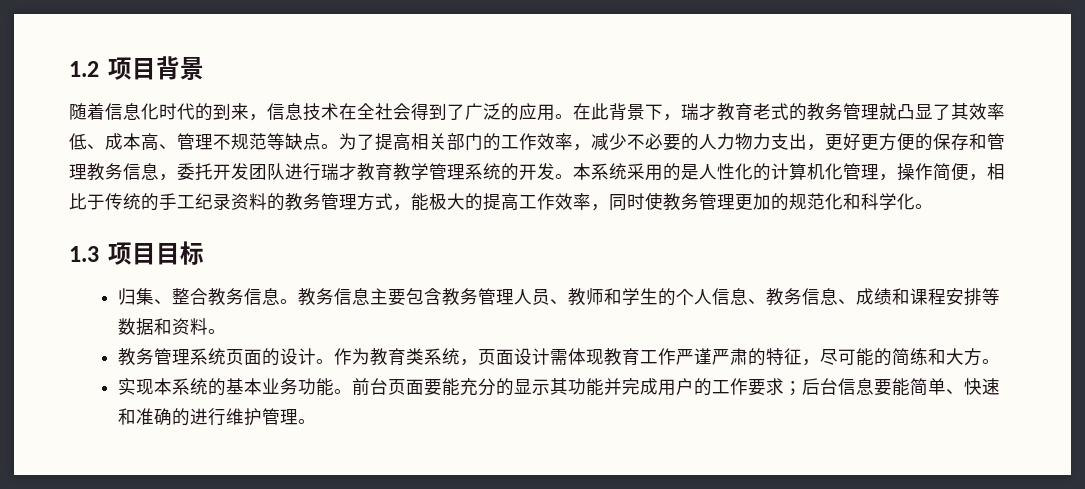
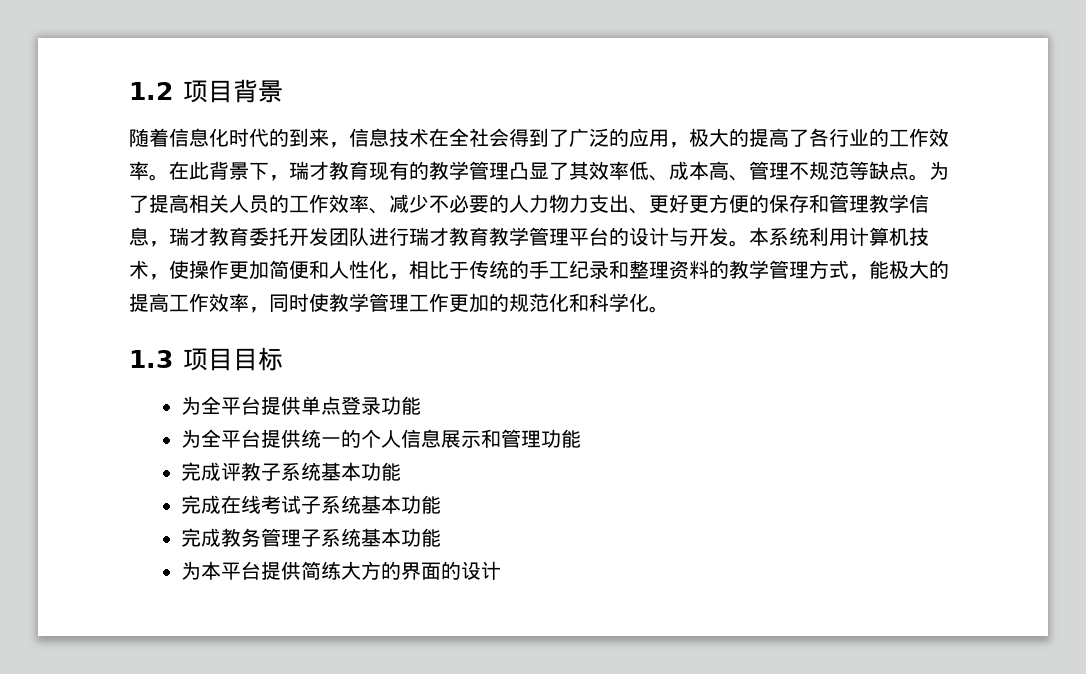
(555, 112) none -> [669,128,949,148] [129,161,149,180] ，极大的提高了各行业的工作效率
[753,103,897,121] 老式的教务管理就 -> [369,161,509,181] 现有的教学管理
[447,133,591,151] 部门的工作效率， -> [229,194,389,214] 人员的工作效率、
[807,144,825,151] ， -> [629,208,649,214] 、
[105,163,177,181] 务信息， -> [889,194,929,213] [129,227,249,247] 学信息，瑞才教育
[465,163,969,181] 系统的开发。本系统采用的是人性化的计算机化管理，操作简便 -> [569,227,929,247] [129,260,389,280] 平台的设计与开发。本系统利用计算机技术，使操作更加简便和人性化
(231, 201) none -> [609,260,669,279] 和整理
[303,193,321,210] 务 -> [749,260,769,279] 学
[681,193,735,210] 务管理 -> [349,293,449,312] 学管理工作
[117,288,1000,306] [117,318,226,336] [117,348,1000,366] [117,378,1000,396] [117,408,316,426] 归集、整合教务信息。教务信息主要包含教务管理人员、教师和学生的个人信息、教务信息、成绩和课程安排等数据和资料。 // 教务管理系统页面的设计。作为教育类系统，页面设计需体现教育工作严谨严肃的特征，尽可能的简练和大方。 // 实现本系统的基本业务功能。前台页面要能充分的显示其功能并完成用户的工作要求；后台信息要能简单、快速和准确的进行维护管理。 -> [181,396,422,415] [181,429,582,448] [181,462,402,481] [181,495,442,514] [181,528,442,547] [181,561,502,580] 为全平台提供单点登录功能 // 为全平台提供统一的个人信息展示和管理功能 // 完成评教子系统基本功能 // 完成在线考试子系统基本功能 // 完成教务管理子系统基本功能 // 为本平台提供简练大方的界面的设计

